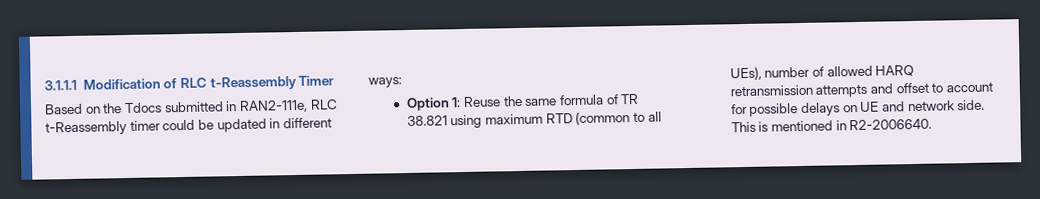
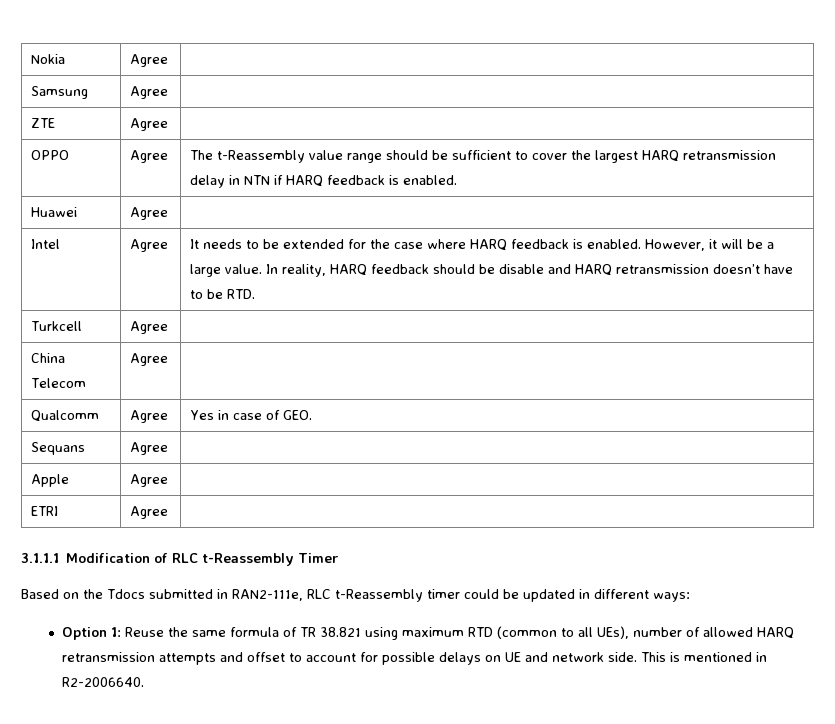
(44, 85) none -> [31,54,66,64] [130,54,169,67] [31,86,89,99] [130,86,169,99] [31,118,56,128] [130,118,169,131] [31,150,70,160] [130,150,169,163] [190,150,777,163] [190,175,458,188] [31,207,78,217] [130,207,169,220] [31,239,61,249] [130,239,169,252] [190,239,775,251] [190,264,794,277] [190,289,256,299] [31,321,83,331] [130,321,169,334] [31,353,66,363] [31,378,87,388] [130,353,169,366] [31,410,100,422] [130,410,169,423] [190,410,313,420] [31,442,86,455] [130,442,169,455] [31,474,70,487] [130,474,169,487] [31,506,59,516] [130,506,169,519] Nokia | Agree | // Samsung | Agree | // ZTE | Agree | // OPPO | Agree | The t-Reassembly value range should be sufficient to cover the largest HARQ retransmission delay in NTN if HARQ feedback is enabled. // Huawei | Agree | // Intel | Agree | It needs to be extended for the case where HARQ feedback is enabled. However, it will be a large value. In reality, HARQ feedback should be disable and HARQ retransmission doesn’t have to be RTD. // Turkcell | Agree | // China Telecom | Agree | // Qualcomm | Agree | Yes in case of GEO. // Sequans | Agree | // Apple | Agree | // ETRI | Agree | //

